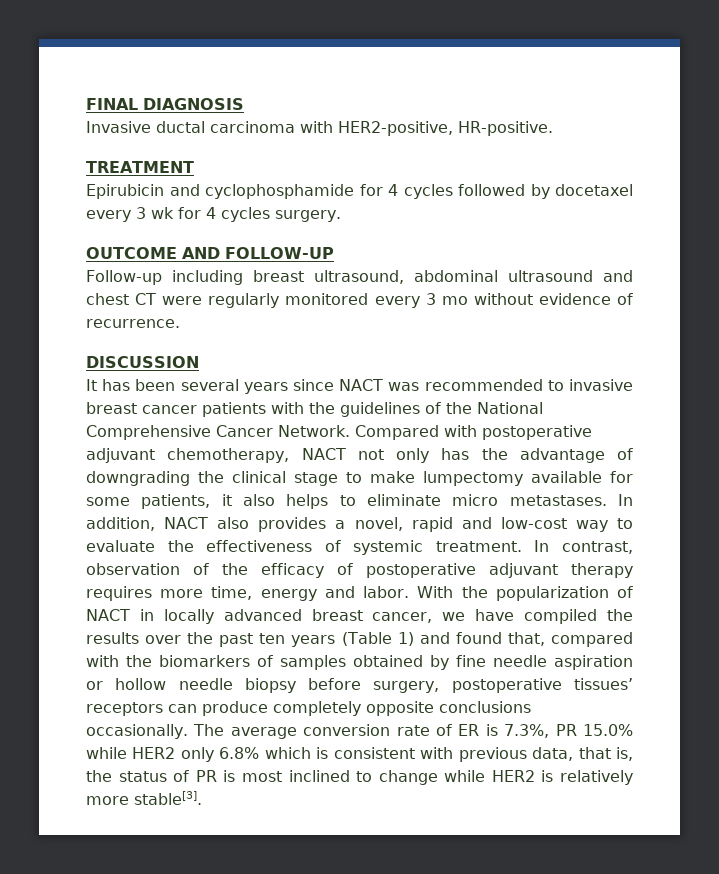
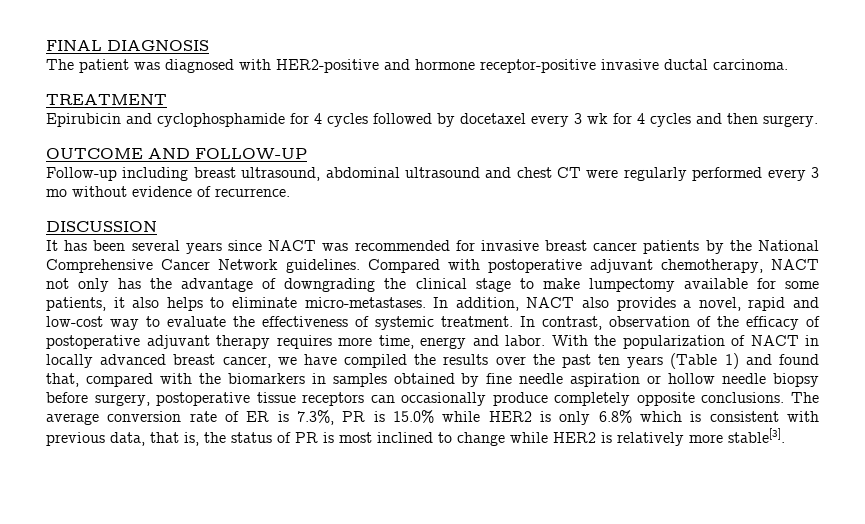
[86,121,553,136] Invasive ductal carcinoma with HER2-positive, HR-positive. -> [46,59,788,73] The patient was diagnosed with HER2-positive and hormone receptor-positive invasive ductal carcinoma.
(270, 214) none -> [696,113,758,124] and then
[285,293,369,305] monitored -> [692,167,763,181] performed
[547,380,564,391] to -> [455,240,475,251] for
[271,402,441,417] with the guidelines of -> [705,240,724,254] by
[278,425,350,437] Network. -> [218,259,360,273] Network guidelines.
[452,494,607,506] micro metastases. -> [304,297,426,308] micro-metastases.
[257,655,273,667] of -> [311,373,326,384] in
[574,678,633,690] tissues’ -> [256,392,296,403] tissue
(197, 708) none -> [401,392,487,406] occasionally
[439,701,531,713] [86,724,188,739] conclusions occasionally. -> [701,392,785,403] conclusions.
(577, 730) none -> [373,411,385,422] is
(176, 753) none -> [540,411,551,422] is

